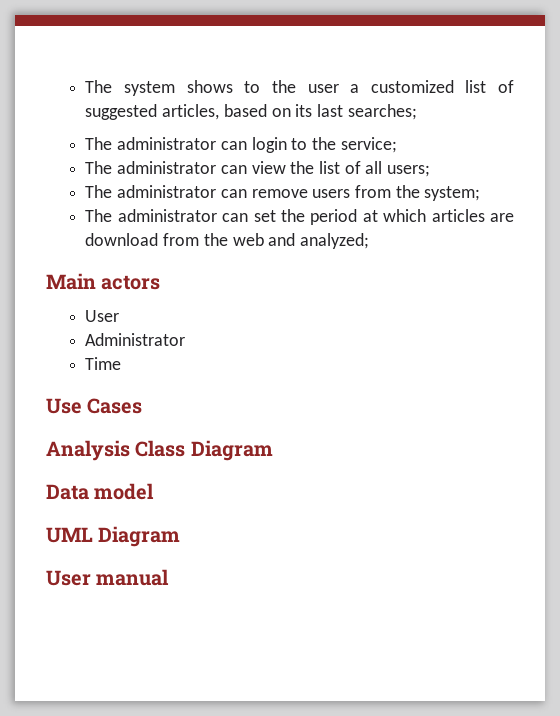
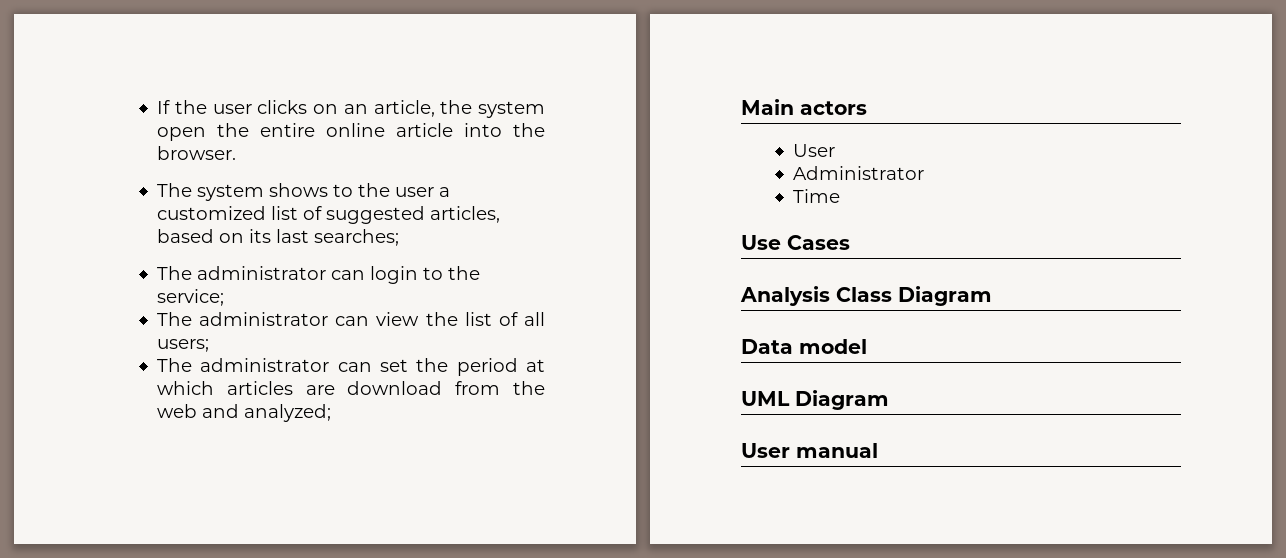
(85, 86) none -> [157,100,545,118] [157,123,545,141] [157,146,237,160] If the user clicks on an article, the system open the entire online article into the browser. //
[85,185,481,201] // The administrator can remove users from the system; -> (210, 345) none

